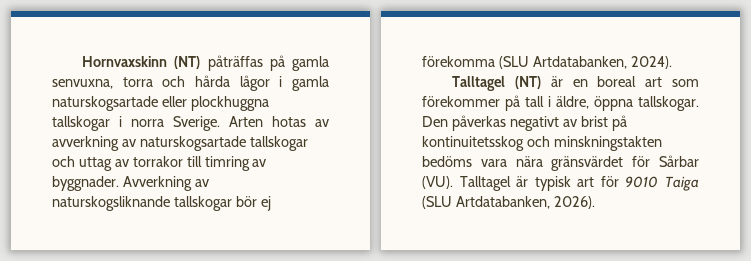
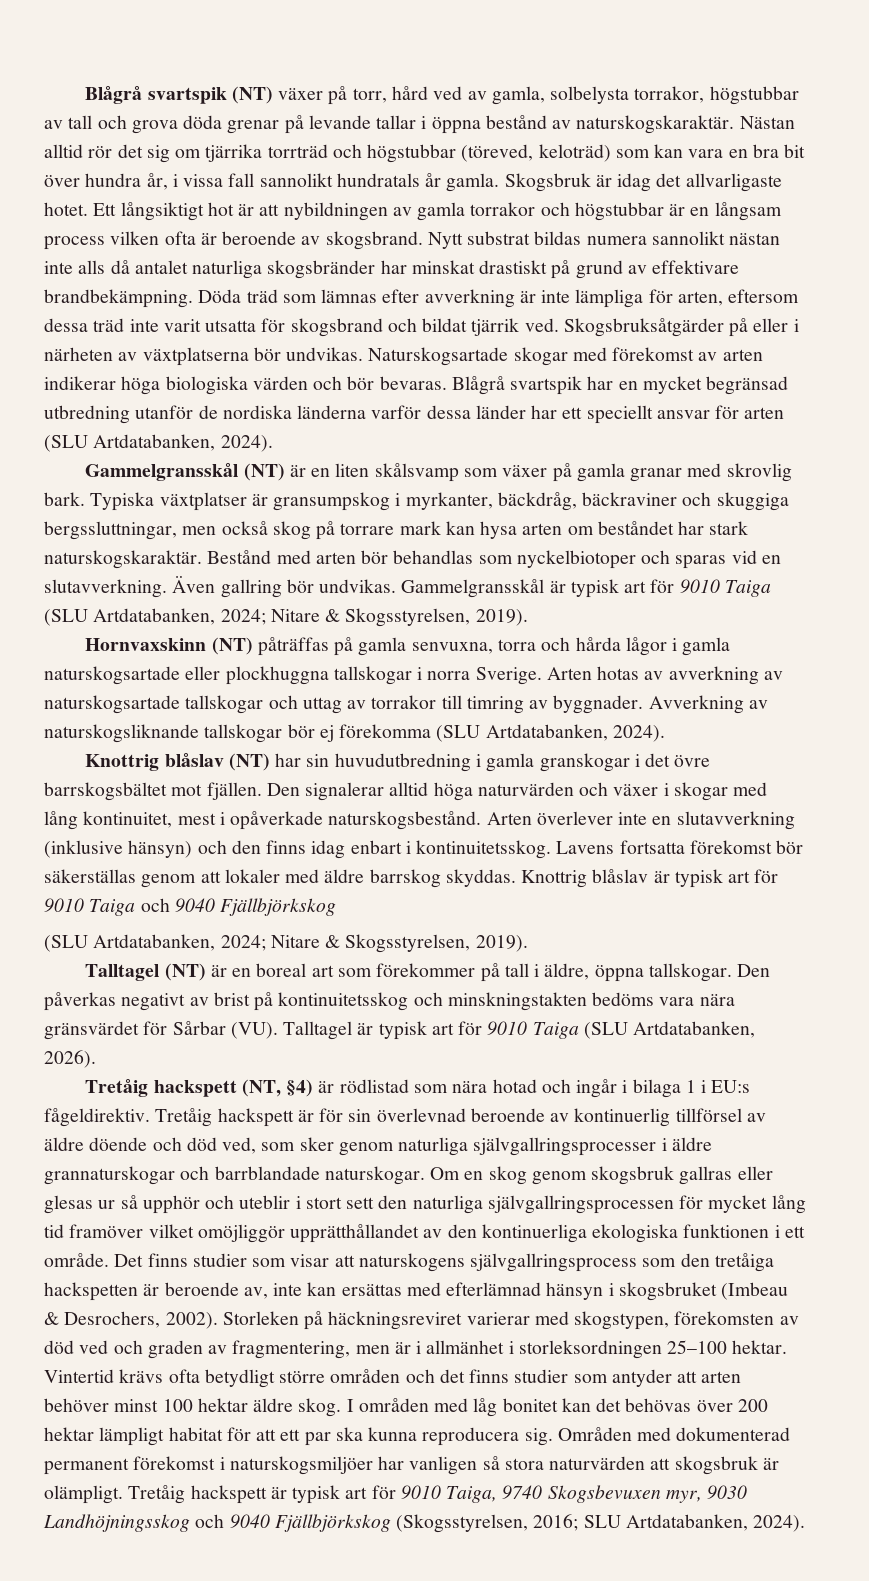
(82, 61) none -> [85,86,799,105] [44,115,795,134] [44,144,806,163] [44,173,782,192] [44,202,782,221] [44,231,781,250] [44,260,740,279] [44,289,800,308] [44,318,799,337] [44,347,763,366] [44,376,789,395] [44,405,785,424] [44,434,273,452] [85,463,792,482] [44,492,789,511] [44,521,749,540] [44,550,781,569] [44,576,771,598] [44,608,528,627] Blågrå svartspik (NT) växer på torr, hård ved av gamla, solbelysta torrakor, högstubbar av tall och grova döda grenar på levande tallar i öppna bestånd av naturskogskaraktär. Nästan alltid rör det sig om tjärrika torrträd och högstubbar (töreved, keloträd) som kan vara en bra bit över hundra år, i vissa fall sannolikt hundratals år gamla. Skogsbruk är idag det allvarligaste hotet. Ett långsiktigt hot är att nybildningen av gamla torrakor och högstubbar är en långsam process vilken ofta är beroende av skogsbrand. Nytt substrat bildas numera sannolikt nästan inte alls då antalet naturliga skogsbränder har minskat drastiskt på grund av effektivare brandbekämpning. Döda träd som lämnas efter avverkning är inte lämpliga för arten, eftersom dessa träd inte varit utsatta för skogsbrand och bildat tjärrik ved. Skogsbruksåtgärder på eller i närheten av växtplatserna bör undvikas. Naturskogsartade skogar med förekomst av arten indikerar höga biologiska värden och bör bevaras. Blågrå svartspik har en mycket begränsad utbredning utanför de nordiska länderna varför dessa länder har ett speciellt ansvar för arten (SLU Artdatabanken, 2024). // Gammelgransskål (NT) är en liten skålsvamp som växer på gamla granar med skrovlig bark. Typiska växtplatser är gransumpskog i myrkanter, bäckdråg, bäckraviner och skuggiga bergssluttningar, men också skog på torrare mark kan hysa arten om beståndet har stark naturskogskaraktär. Bestånd med arten bör behandlas som nyckelbiotoper och sparas vid en slutavverkning. Även gallring bör undvikas. Gammelgransskål är typisk art för 9010 Taiga (SLU Artdatabanken, 2024; Nitare & Skogsstyrelsen, 2019). //
(672, 62) none -> [85,753,711,772] [44,782,768,801] [44,811,795,830] [44,840,804,859] [44,869,779,888] [44,898,337,916] [44,934,528,953] // Knottrig blåslav (NT) har sin huvudutbredning i gamla granskogar i det övre barrskogsbältet mot fjällen. Den signalerar alltid höga naturvärden och växer i skogar med lång kontinuitet, mest i opåverkade naturskogsbestånd. Arten överlever inte en slutavverkning (inklusive hänsyn) och den finns idag enbart i kontinuitetsskog. Lavens fortsatta förekomst bör säkerställas genom att lokaler med äldre barrskog skyddas. Knottrig blåslav är typisk art för 9010 Taiga och 9040 Fjällbjörkskog // (SLU Artdatabanken, 2024; Nitare & Skogsstyrelsen, 2019).
(595, 202) none -> [85,1079,751,1098] [44,1108,766,1127] [44,1137,712,1156] [44,1166,773,1185] [44,1195,806,1214] [44,1224,805,1243] [44,1253,774,1272] [44,1282,789,1301] [44,1311,799,1330] [44,1340,788,1359] [44,1369,742,1388] [44,1398,768,1417] [44,1427,791,1446] [44,1456,779,1475] [44,1485,748,1504] [43,1514,806,1533] // Tretåig hackspett (NT, §4) är rödlistad som nära hotad och ingår i bilaga 1 i EU:s fågeldirektiv. Tretåig hackspett är för sin överlevnad beroende av kontinuerlig tillförsel av äldre döende och död ved, som sker genom naturliga självgallringsprocesser i äldre grannaturskogar och barrblandade naturskogar. Om en skog genom skogsbruk gallras eller glesas ur så upphör och uteblir i stort sett den naturliga självgallringsprocessen för mycket lång tid framöver vilket omöjliggör upprätthållandet av den kontinuerliga ekologiska funktionen i ett område. Det finns studier som visar att naturskogens självgallringsprocess som den tretåiga hackspetten är beroende av, inte kan ersättas med efterlämnad hänsyn i skogsbruket (Imbeau & Desrochers, 2002). Storleken på häckningsreviret varierar med skogstypen, förekomsten av död ved och graden av fragmentering, men är i allmänhet i storleksordningen 25–100 hektar. Vintertid krävs ofta betydligt större områden och det finns studier som antyder att arten behöver minst 100 hektar äldre skog. I områden med låg bonitet kan det behövas över 200 hektar lämpligt habitat för att ett par ska kunna reproducera sig. Områden med dokumenterad permanent förekomst i naturskogsmiljöer har vanligen så stora naturvärden att skogsbruk är olämpligt. Tretåig hackspett är typisk art för 9010 Taiga, 9740 Skogsbevuxen myr, 9030 Landhöjningsskog och 9040 Fjällbjörkskog (Skogsstyrelsen, 2016; SLU Artdatabanken, 2024).

